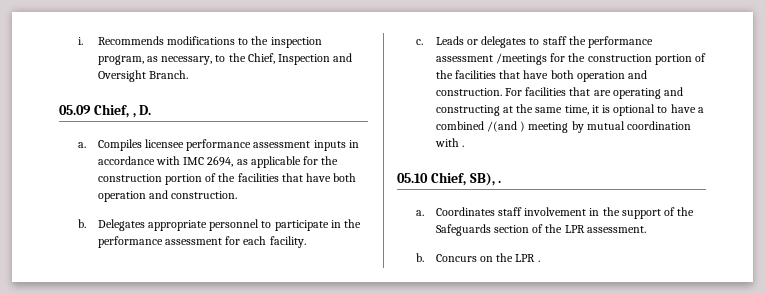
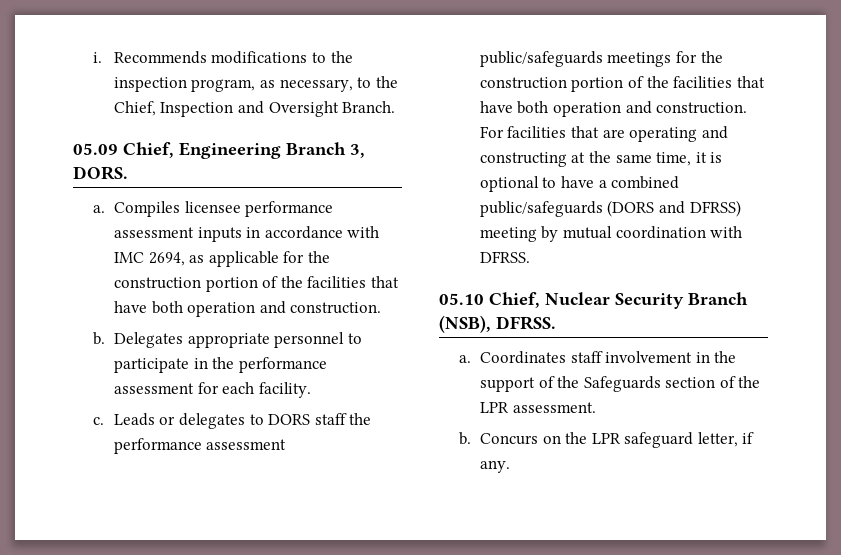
[132,105,152,118] , D. -> [179,142,365,159] [73,166,128,180] Engineering Branch 3, DORS.
(540, 41) none -> [268,414,311,425] DORS
[495,53,547,65] /meetings -> [479,51,672,67] public/safeguards meetings
[486,121,526,132] /(and ) -> [479,200,741,217] public/safeguards (DORS and DFRSS)
[461,145,464,147] . -> [479,251,530,263] DFRSS.
[469,172,502,186] SB), . -> [545,292,748,309] [439,315,556,333] Nuclear Security Branch (NSB), DFRSS.
[537,260,540,262] . -> [624,432,755,448] [479,460,510,473] safeguard letter, if any.

